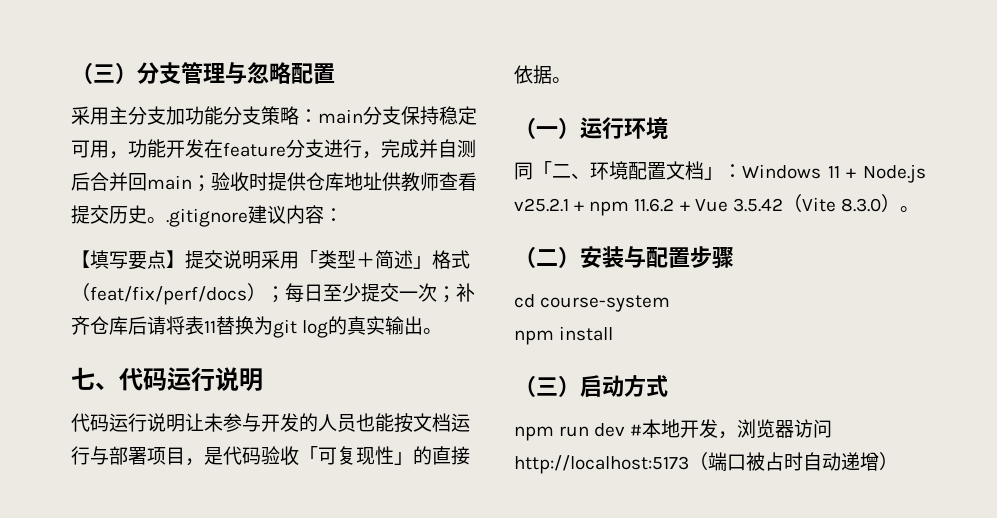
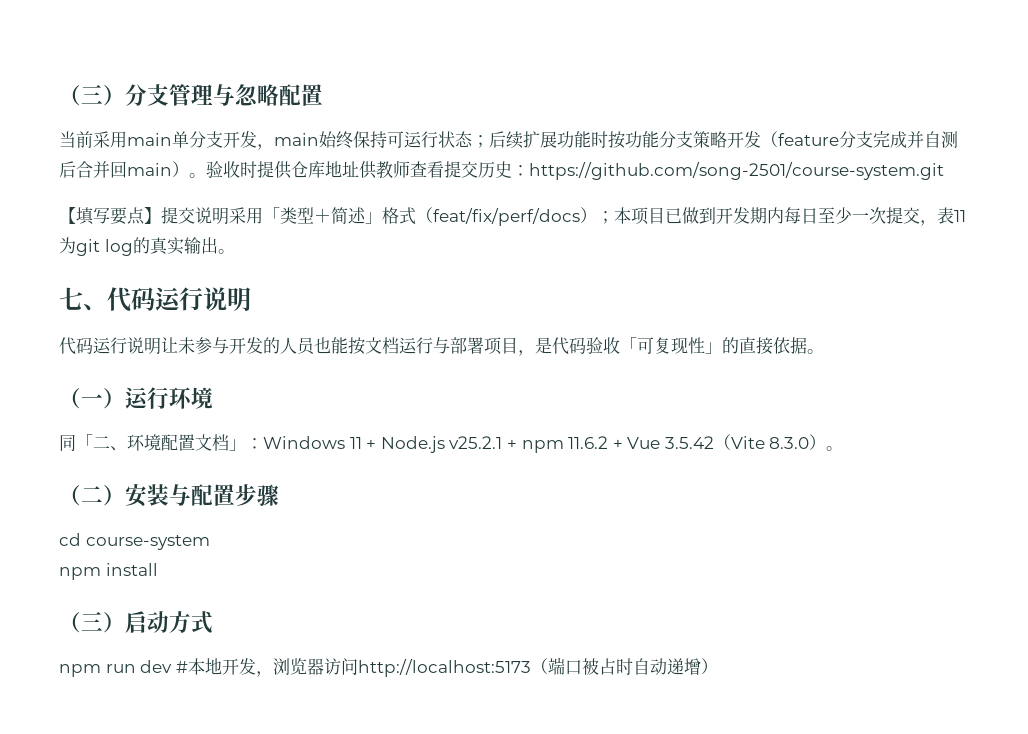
[71,106,477,125] [71,139,223,159] 采用主分支加功能分支策略：main分支保持稳定可用，功能开发在 -> [59,131,778,150] 当前采用main单分支开发，main始终保持可运行状态；后续扩展功能时按功能分支策略开发（
[324,139,381,159] 进行， -> (873, 139) none
[192,175,211,192] ； -> [172,161,206,178] ）。
[147,205,343,227] 。.gitignore建议内容： -> [512,162,944,180] ：https://github.com/song-2501/course-system.git
[285,283,475,303] [71,316,254,335] 每日至少提交一次；补齐仓库后请将表11替换 -> [614,207,966,226] 本项目已做到开发期内每日至少一次提交，表11

